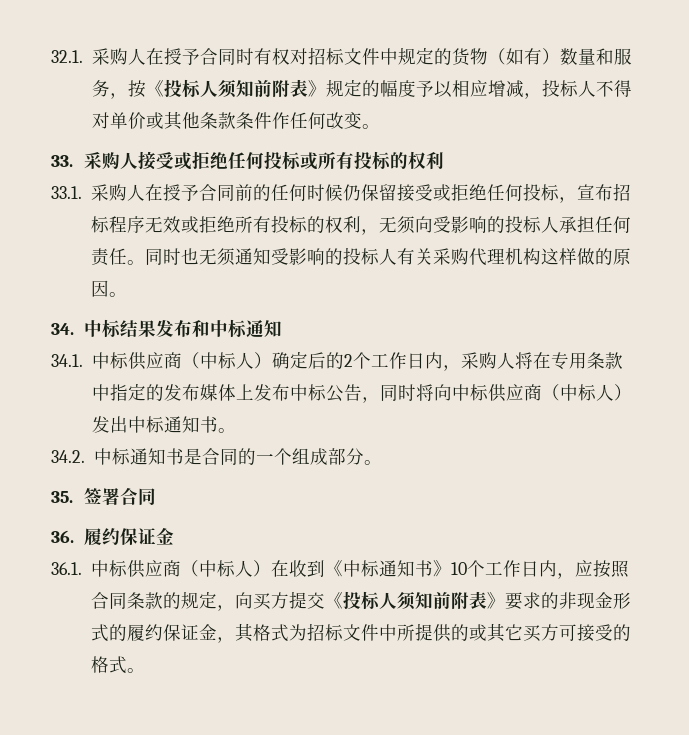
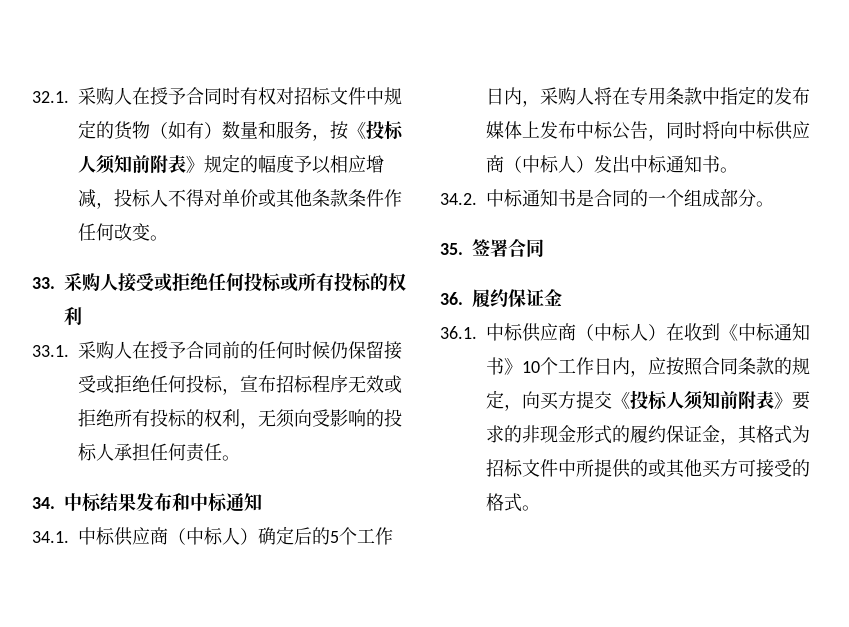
[144,247,631,266] [90,280,127,297] 同时也无须通知受影响的投标人有关采购代理机构这样做的原因。 -> (240, 458) none
[343,354,353,367] 2 -> [330,531,339,543] 5
[504,624,523,641] 它 -> [684,459,702,477] 他

